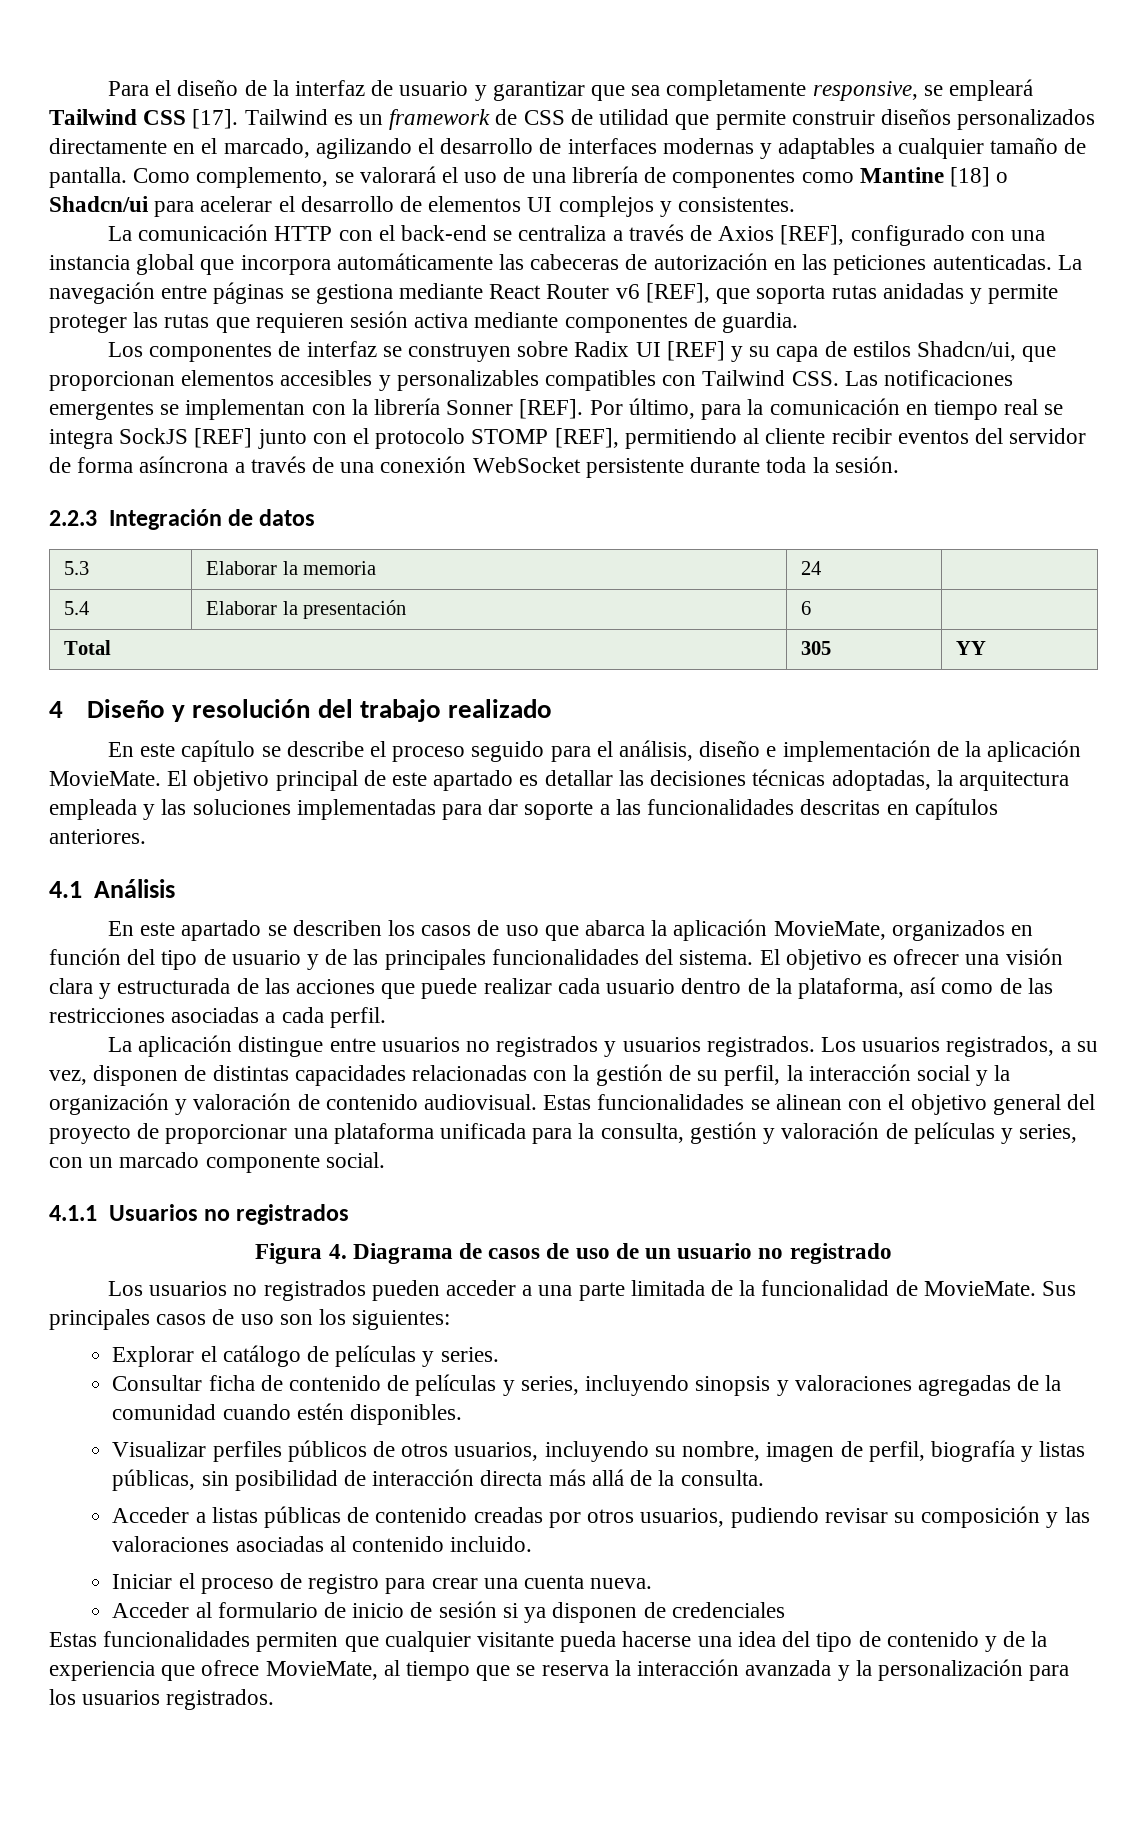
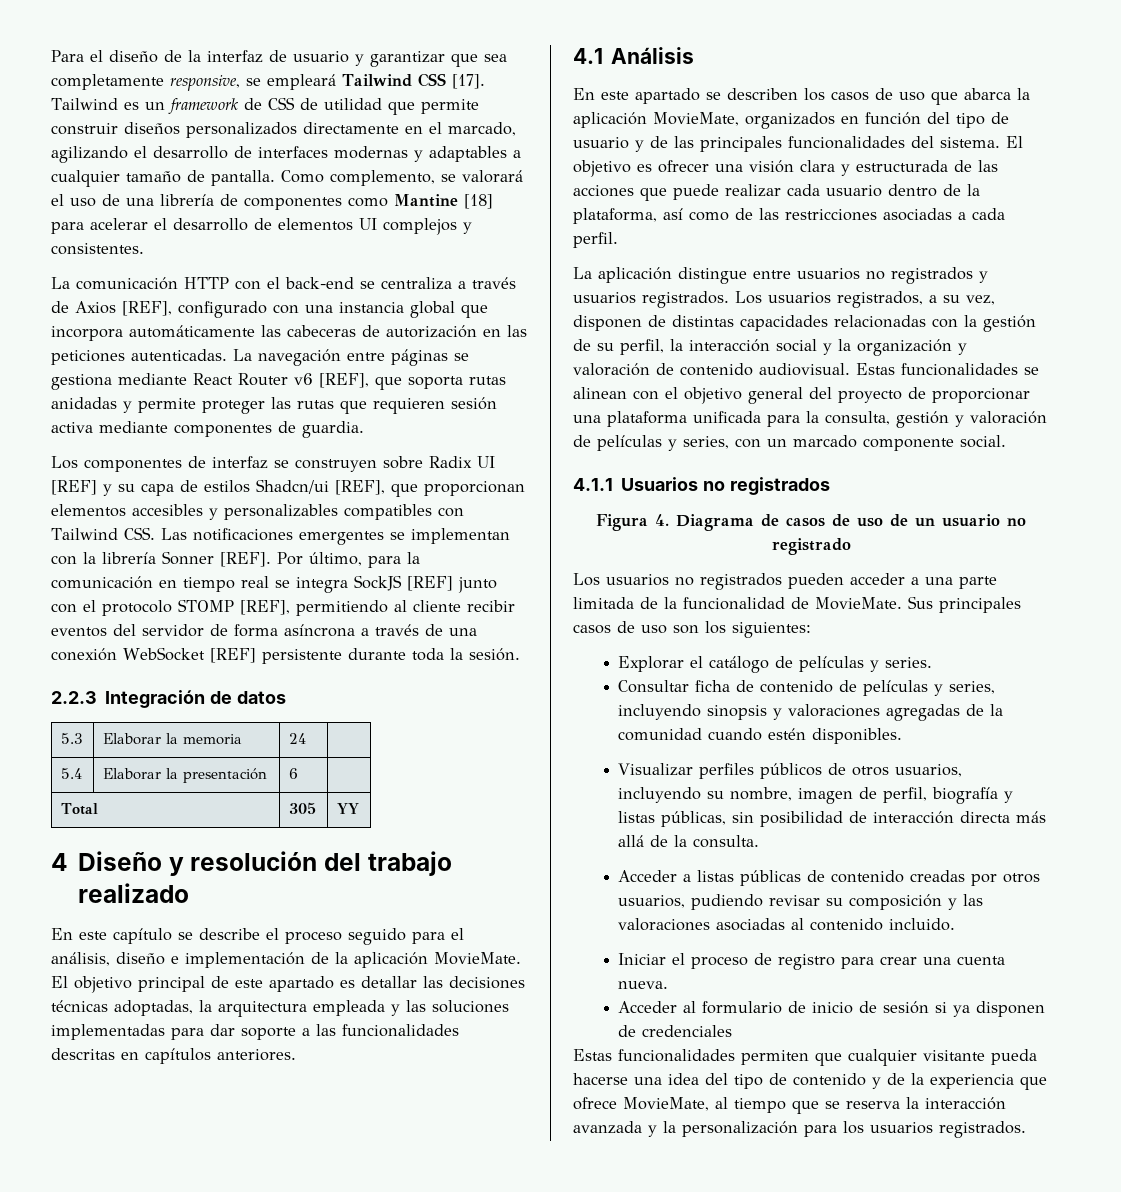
[996,172,1009,183] [49,196,149,212] o Shadcn/ui -> (493, 201) none
[917,341,1017,361] Shadcn/ui, -> [256,479,385,495] Shadcn/ui [REF],
(581, 465) none -> [209,648,256,663] [REF]

